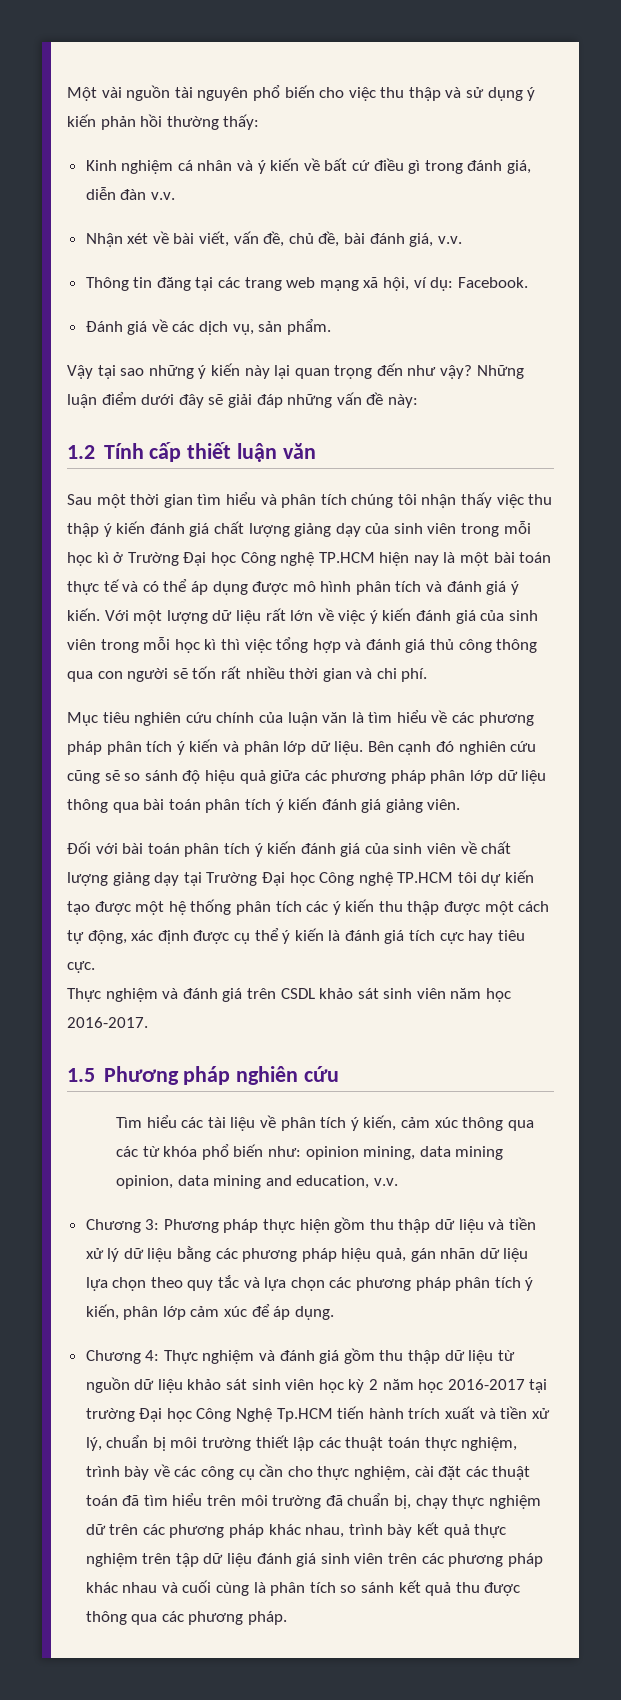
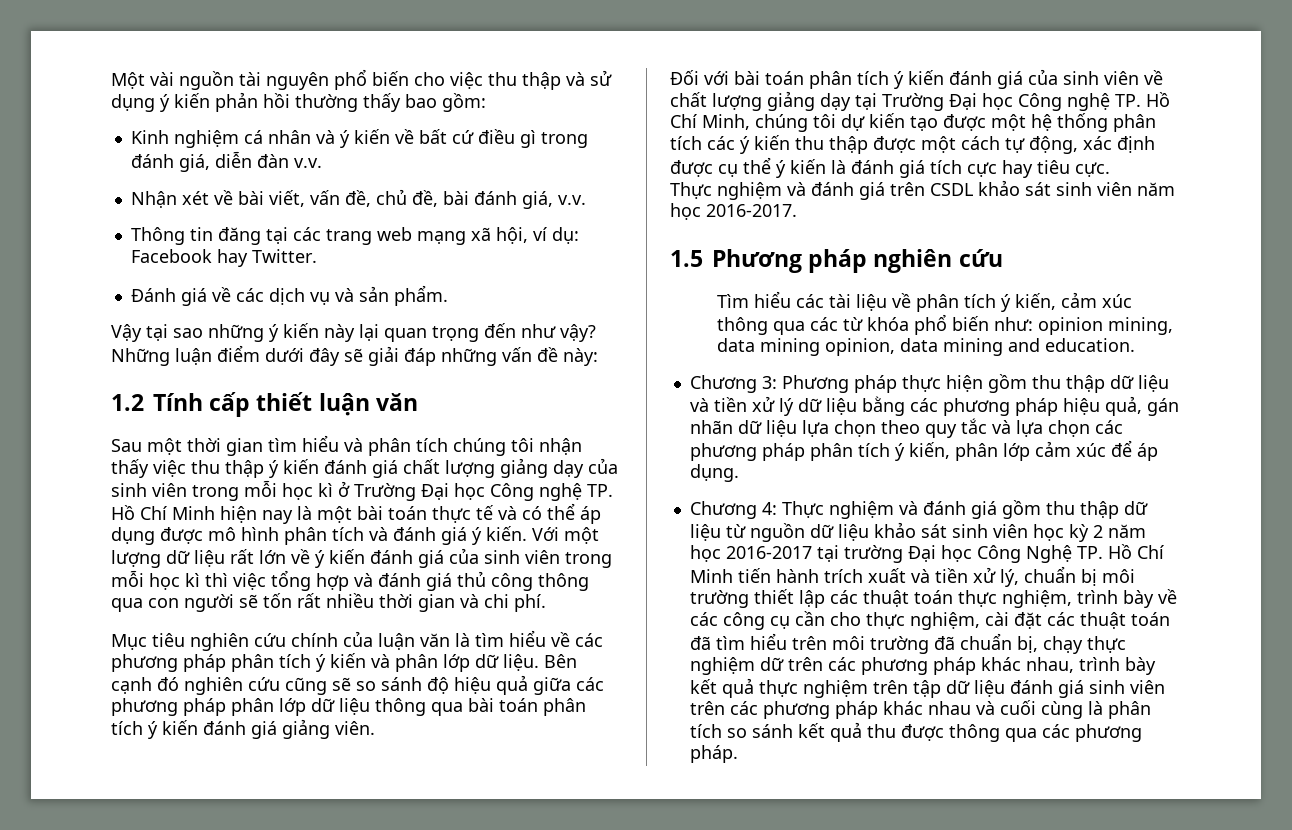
[223,114,260,130] thấy: -> [363,93,486,112] thấy bao gồm:
[457,277,528,288] Facebook. -> [130,249,317,267] Facebook hay Twitter.
[232,324,254,335] vụ, -> [309,288,354,305] vụ và
[318,552,375,563] TP.HCM -> [587,484,613,497] [111,505,215,520] TP. Hồ Chí Minh
[338,610,366,624] việc -> (310, 556) none
[397,872,454,883] TP.HCM -> [1115,92,1170,107] [670,114,808,132] TP. Hồ Chí Minh, chúng
[296,1175,399,1189] education, v.v. -> [1045,338,1136,352] education.
[276,1408,333,1422] Tp.HCM -> [1076,544,1164,559] [689,569,733,583] TP. Hồ Chí Minh

